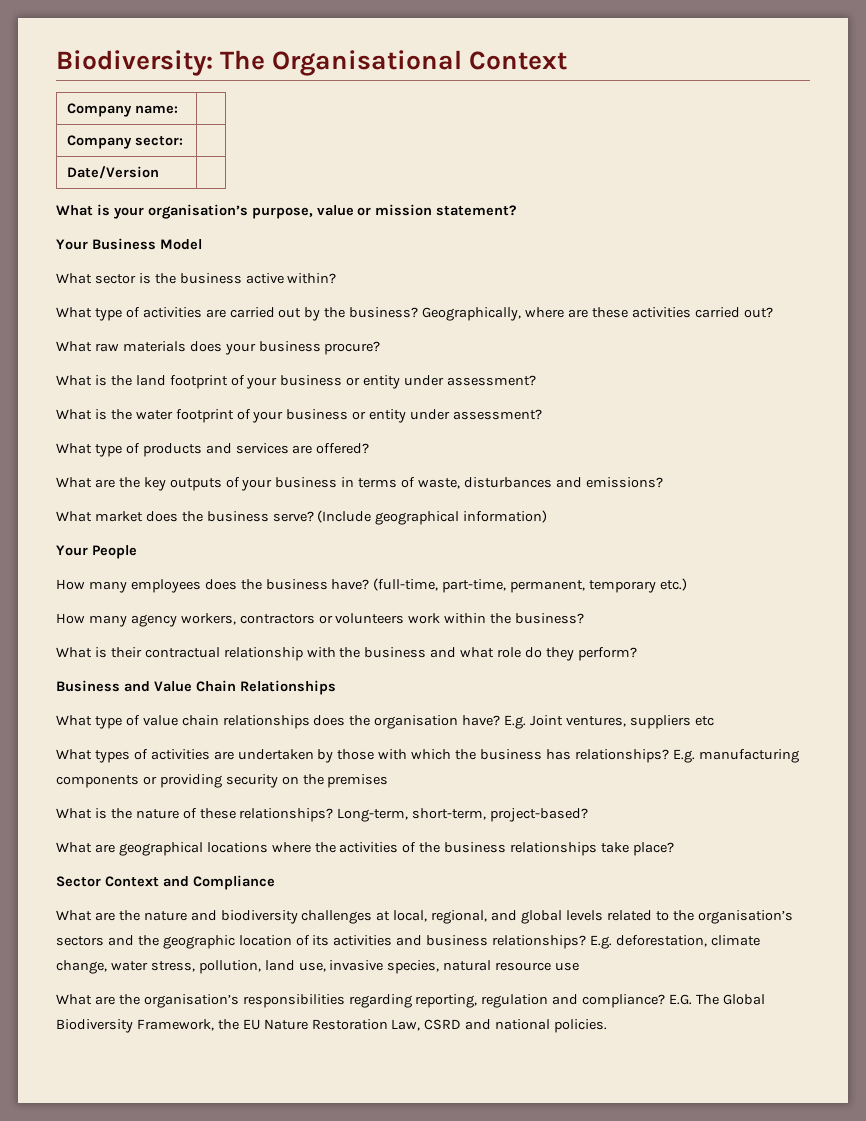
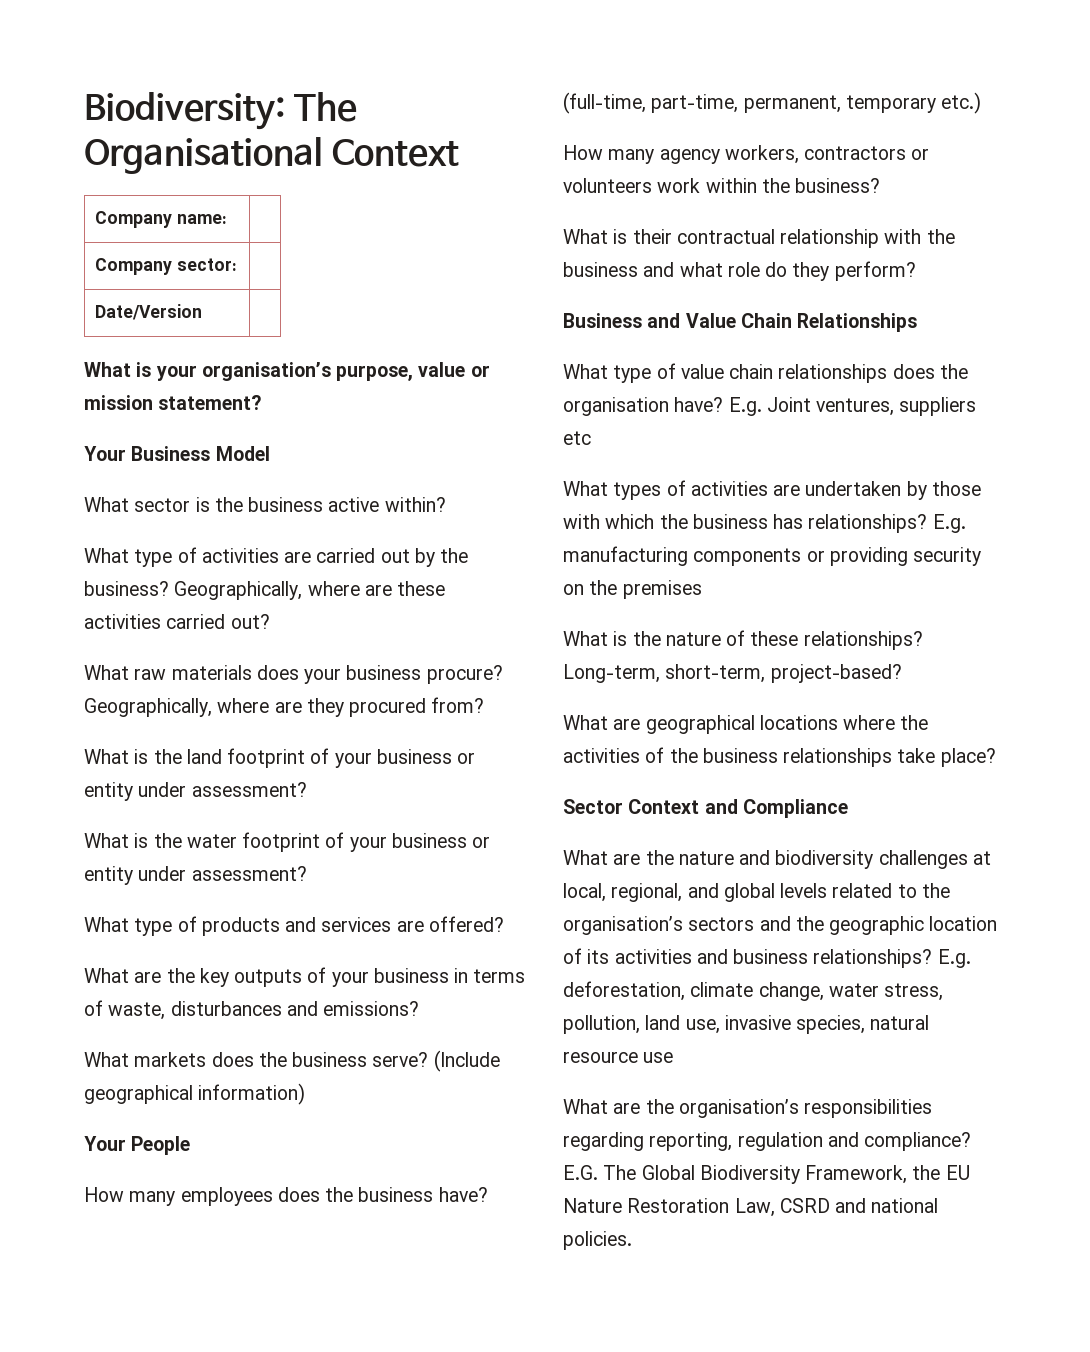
(381, 348) none -> [84,697,485,717] Geographically, where are they procured from?
[94,511,143,522] market -> [134,1052,207,1067] markets

